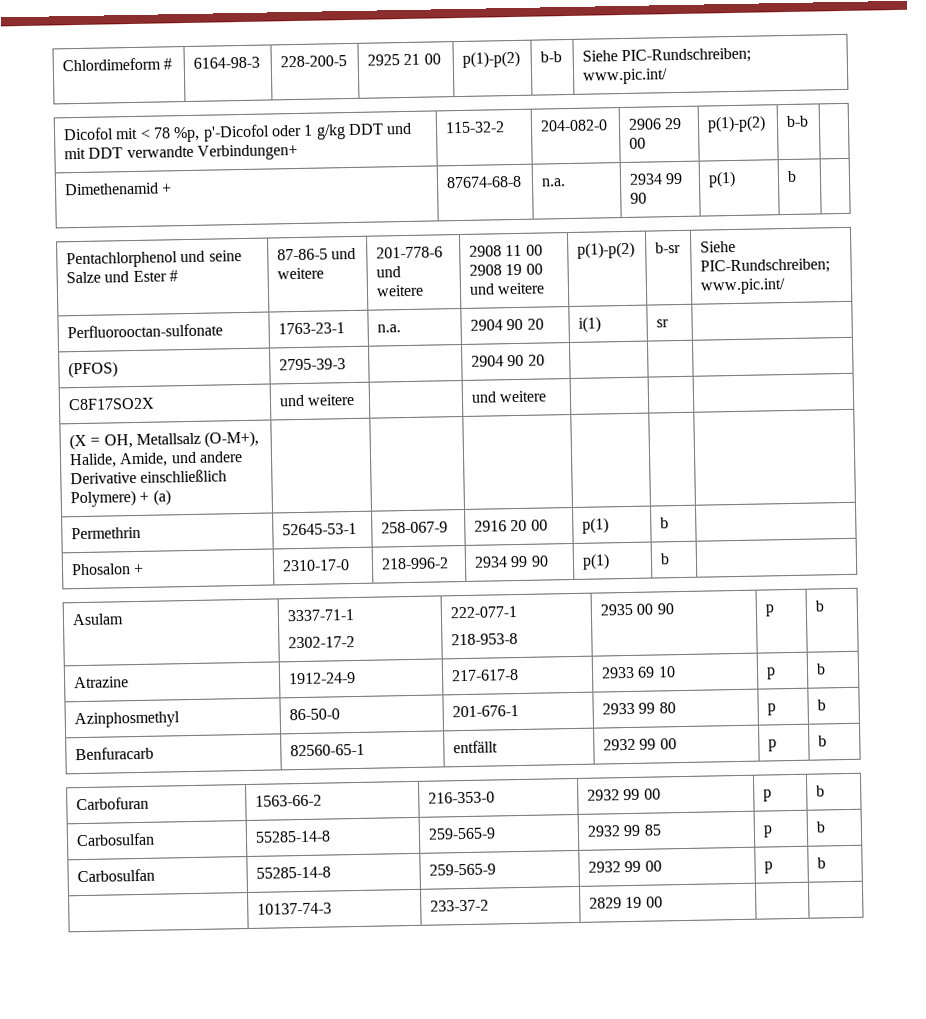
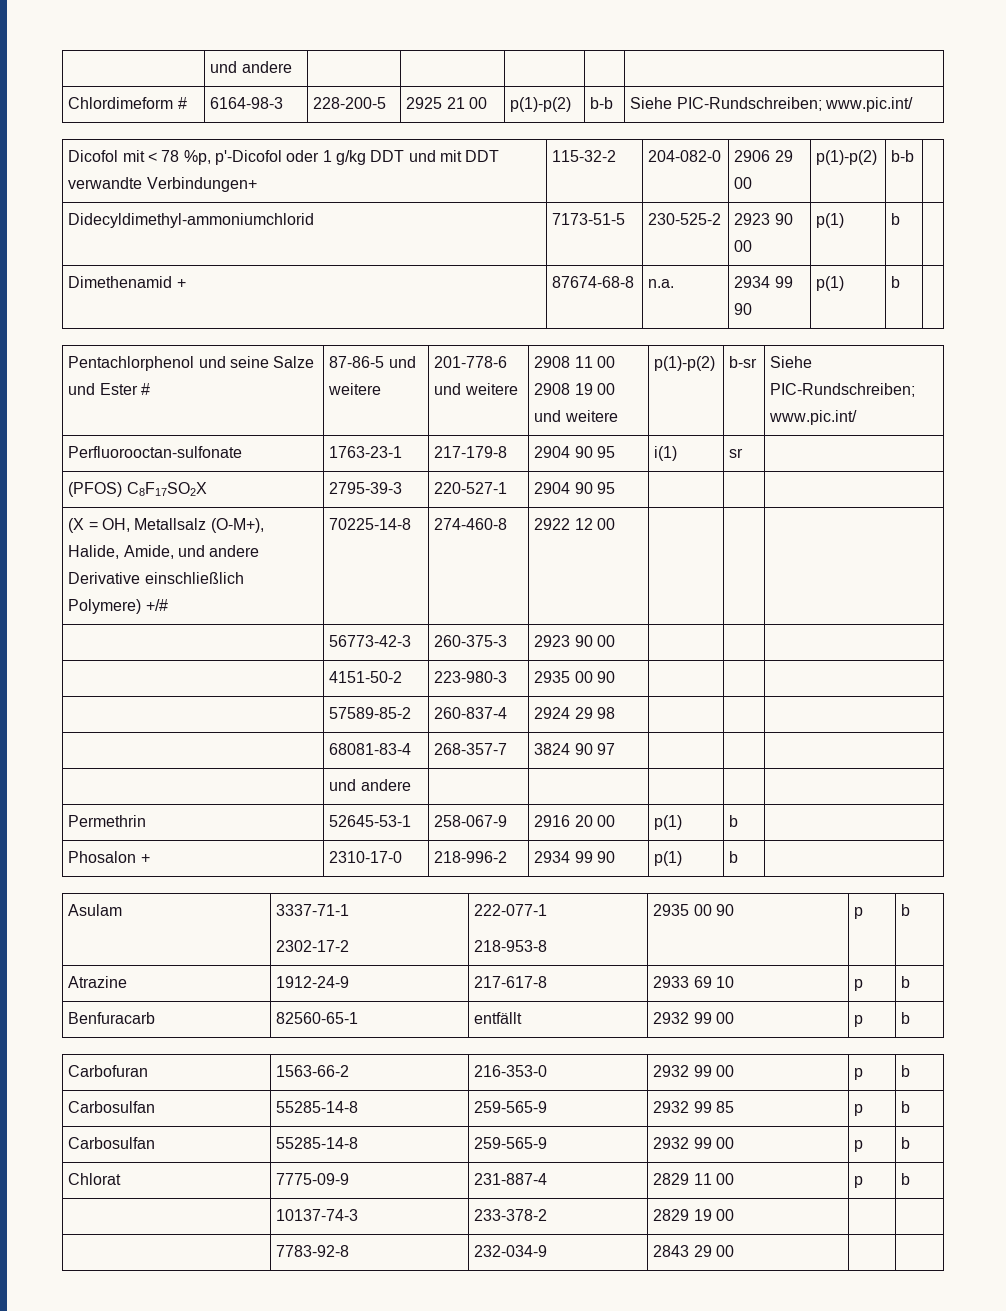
(62, 64) none -> [210,61,292,73] | und andere | | | | | //
(810, 121) none -> [68,213,315,228] [552,213,626,225] [648,213,722,225] [734,213,793,225] [734,240,753,252] [816,213,845,228] [891,213,901,225] // Didecyldimethyl-ammoniumchlorid | 7173-51-5 | 230-525-2 | 2923 90 00 | p(1) | b |
[377,324,402,333] [470,318,544,331] n.a. | 2904 90 20 -> [434,446,508,458] [534,446,616,458] 217-179-8 | 2904 90 95
(119, 370) none -> [126,482,207,496] C8F17SO2X
[471,354,545,367] [68,397,156,411] [279,393,356,407] [471,390,548,403] | 2904 90 20 | | | // C8F17SO2X | und weitere | | und weitere -> [434,482,508,494] [534,482,616,494] 220-527-1 | 2904 90 95
[139,489,171,506] + (a) | -> [145,599,168,611] [329,518,412,530] [434,518,508,530] [534,518,616,530] [329,635,412,647] [434,635,508,647] [534,635,616,647] [329,671,403,683] [434,671,508,683] [534,671,616,683] [329,707,412,719] [434,707,508,719] [534,707,616,719] [329,743,412,755] [434,743,508,755] [534,743,616,755] [329,779,411,791] +/# | 70225-14-8 | 274-460-8 | 2922 12 00 | | | // | 56773-42-3 | 260-375-3 | 2923 90 00 | | | // | 4151-50-2 | 223-980-3 | 2935 00 90 | | | // | 57589-85-2 | 260-837-4 | 2924 29 98 | | | // | 68081-83-4 | 268-357-7 | 3824 90 97 | | | // | und andere
[74,711,181,729] [289,708,341,721] [452,704,520,718] [602,702,676,715] [767,703,777,716] [817,699,827,711] // Azinphosmethyl | 86-50-0 | 201-676-1 | 2933 99 80 | p | b -> (911, 982) none
(827, 863) none -> [68,1173,122,1185] [276,1173,350,1185] [474,1173,548,1185] [653,1173,735,1185] [854,1176,864,1188] [901,1173,911,1185] // Chlorat | 7775-09-9 | 231-887-4 | 2829 11 00 | p | b
[430,899,490,912] 233-37-2 -> [474,1209,548,1221] 233-378-2
(663, 902) none -> [276,1245,350,1257] [474,1245,548,1257] [653,1245,735,1257] // | 7783-92-8 | 232-034-9 | 2843 29 00 | |

